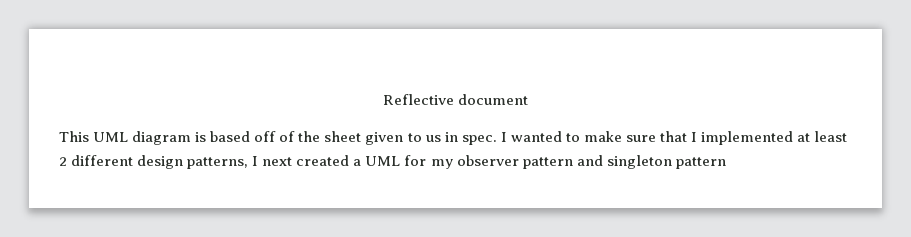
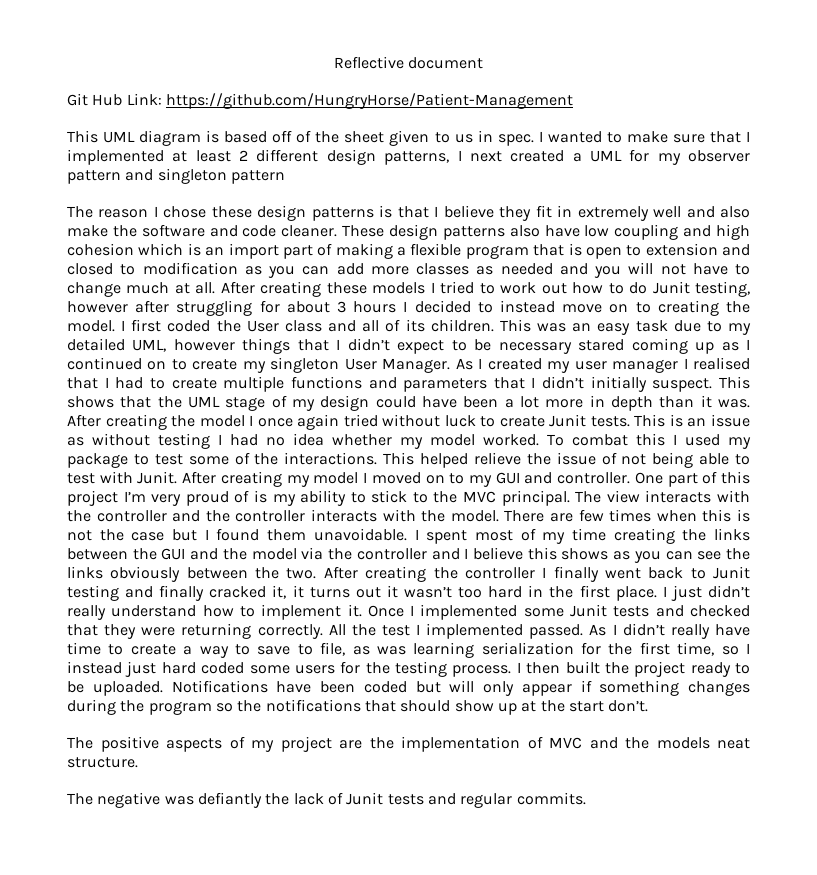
(529, 99) none -> [67,93,573,109] // Git Hub Link: https://github.com/HungryHorse/Patient-Management
(726, 163) none -> [67,205,751,221] [67,224,750,240] [67,243,750,259] [67,262,750,278] [67,281,750,297] [67,300,751,316] [67,319,751,335] [67,338,751,354] [67,357,751,373] [67,376,750,392] [67,395,751,411] [67,414,750,430] [67,433,751,449] [67,452,750,468] [67,471,750,487] [67,490,750,506] [67,509,751,522] [67,528,750,544] [67,547,750,563] [67,566,750,582] [67,585,750,601] [67,604,750,620] [67,623,750,639] [67,642,751,658] [67,661,750,677] [67,680,750,696] [67,699,649,715] [67,736,750,752] [67,757,138,768] [67,792,586,808] // The reason I chose these design patterns is that I believe they fit in extremely well and also make the software and code cleaner. These design patterns also have low coupling and high cohesion which is an import part of making a flexible program that is open to extension and closed to modification as you can add more classes as needed and you will not have to change much at all. After creating these models I tried to work out how to do Junit testing, however after struggling for about 3 hours I decided to instead move on to creating the model. I first coded the User class and all of its children. This was an easy task due to my detailed UML, however things that I didn’t expect to be necessary stared coming up as I continued on to create my singleton User Manager. As I created my user manager I realised that I had to create multiple functions and parameters that I didn’t initially suspect. This shows that the UML stage of my design could have been a lot more in depth than it was. After creating the model I once again tried without luck to create Junit tests. This is an issue as without testing I had no idea whether my model worked. To combat this I used my package to test some of the interactions. This helped relieve the issue of not being able to test with Junit. After creating my model I moved on to my GUI and controller. One part of this project I’m very proud of is my ability to stick to the MVC principal. The view interacts with the controller and the controller interacts with the model. There are few times when this is not the case but I found them unavoidable. I spent most of my time creating the links between the GUI and the model via the controller and I believe this shows as you can see the links obviously between the two. After creating the controller I finally went back to Junit testing and finally cracked it, it turns out it wasn’t too hard in the first place. I just didn’t really understand how to implement it. Once I implemented some Junit tests and checked that they were returning correctly. All the test I implemented passed. As I didn’t really have time to create a way to save to file, as was learning serialization for the first time, so I instead just hard coded some users for the testing process. I then built the project ready to be uploaded. Notifications have been coded but will only appear if something changes during the program so the notifications that should show up at the start don’t. // The positive aspects of my project are the implementation of MVC and the models neat structure. // The negative was defiantly the lack of Junit tests and regular commits.

